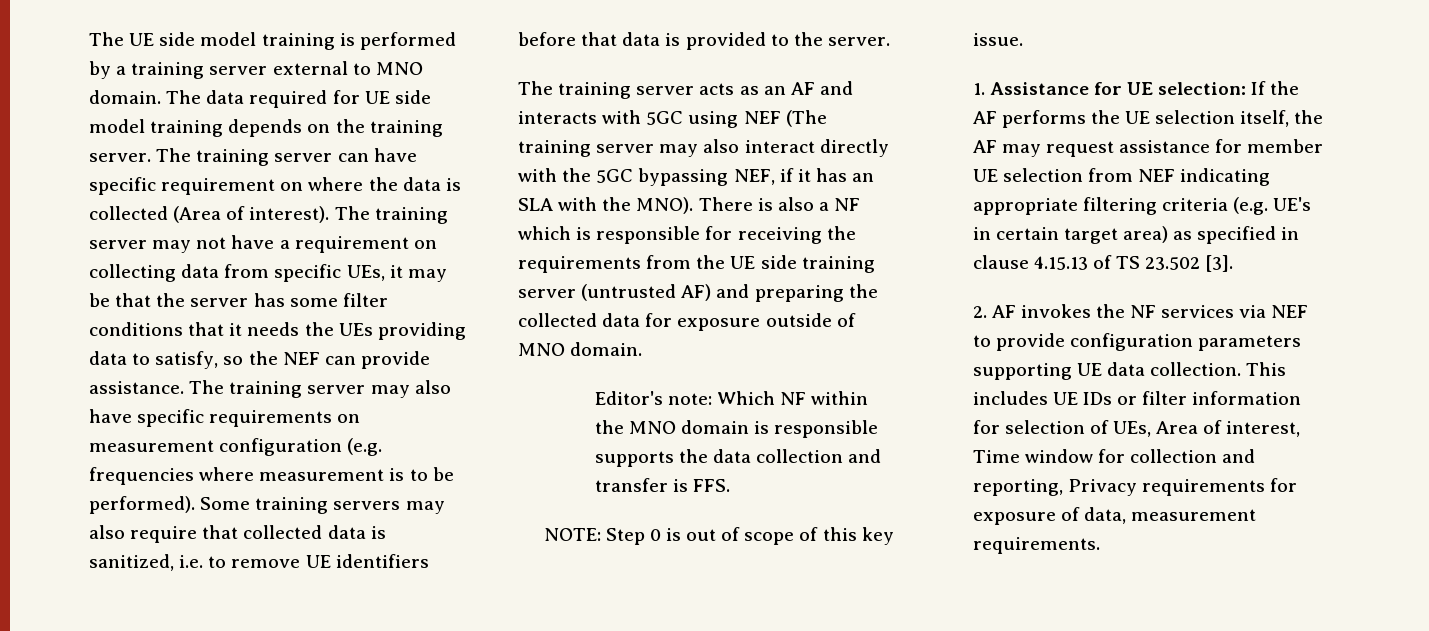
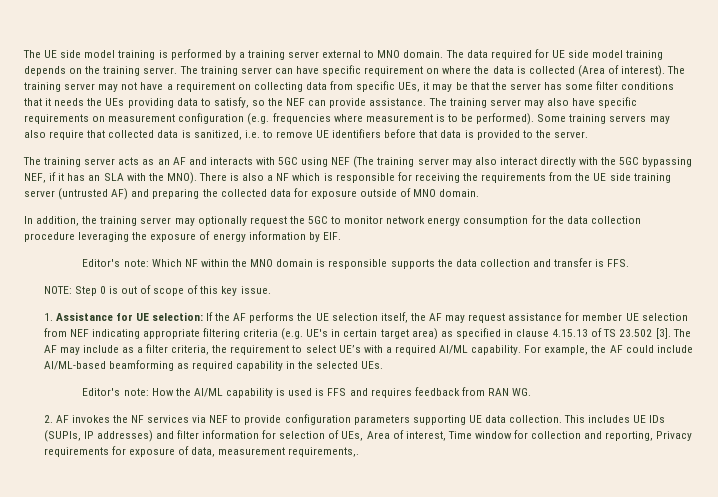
(643, 349) none -> [24,215,641,226] [24,231,341,242] // In addition, the training server may optionally request the 5GC to monitor network energy consumption for the data collection procedure leveraging the exposure of energy information by EIF.
(1234, 263) none -> [672,329,691,337] [43,344,693,355] [43,360,384,371] [82,387,532,398] The AF may include as a filter criteria, the requirement to select UE’s with a required AI/ML capability. For example, the AF could include AI/ML-based beamforming as required capability in the selected UEs. // Editor's note: How the AI/ML capability is used is FFS and requires feedback from RAN WG.
[1116,396,1137,405] or -> [43,430,174,442] (SUPIs, IP addresses) and
[972,537,1100,554] requirements. -> [288,447,360,457] requirements,.

